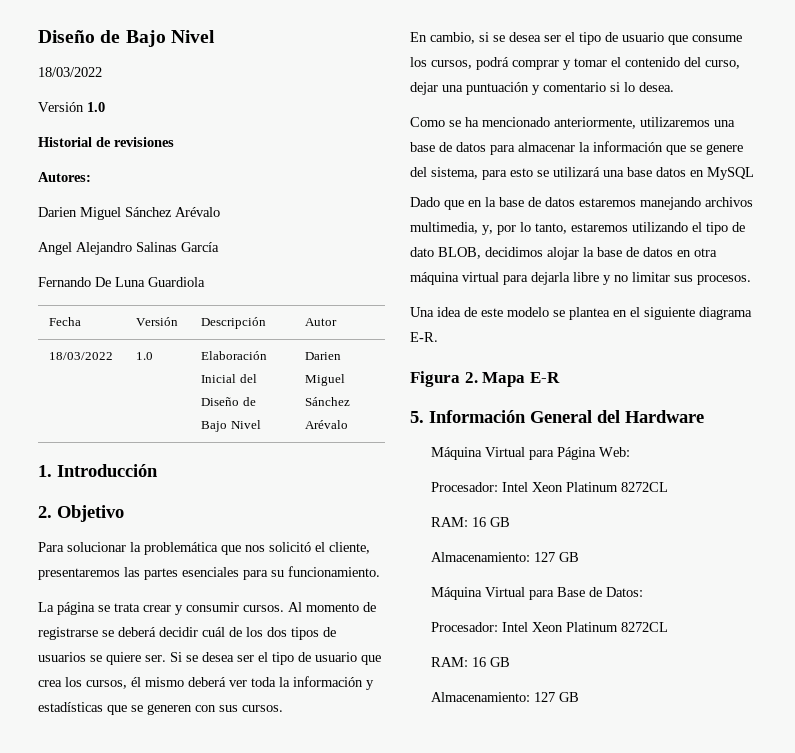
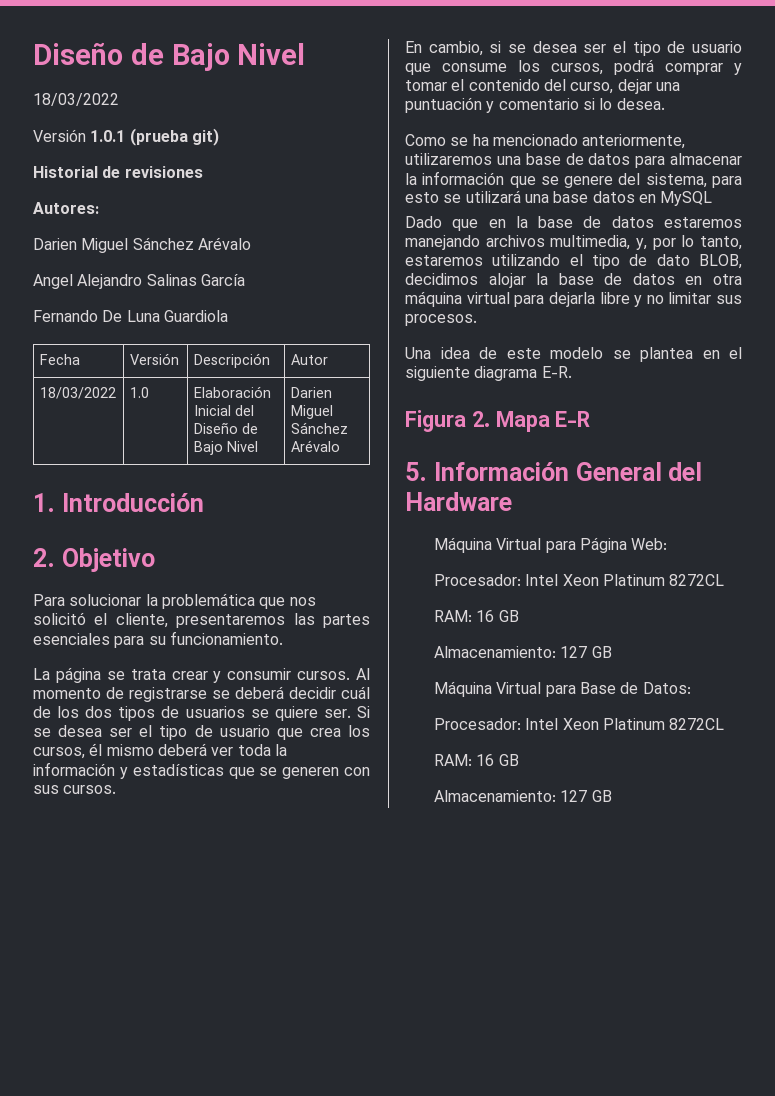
[87,102,105,112] 1.0 -> [90,128,219,146] 1.0.1 (prueba git)

